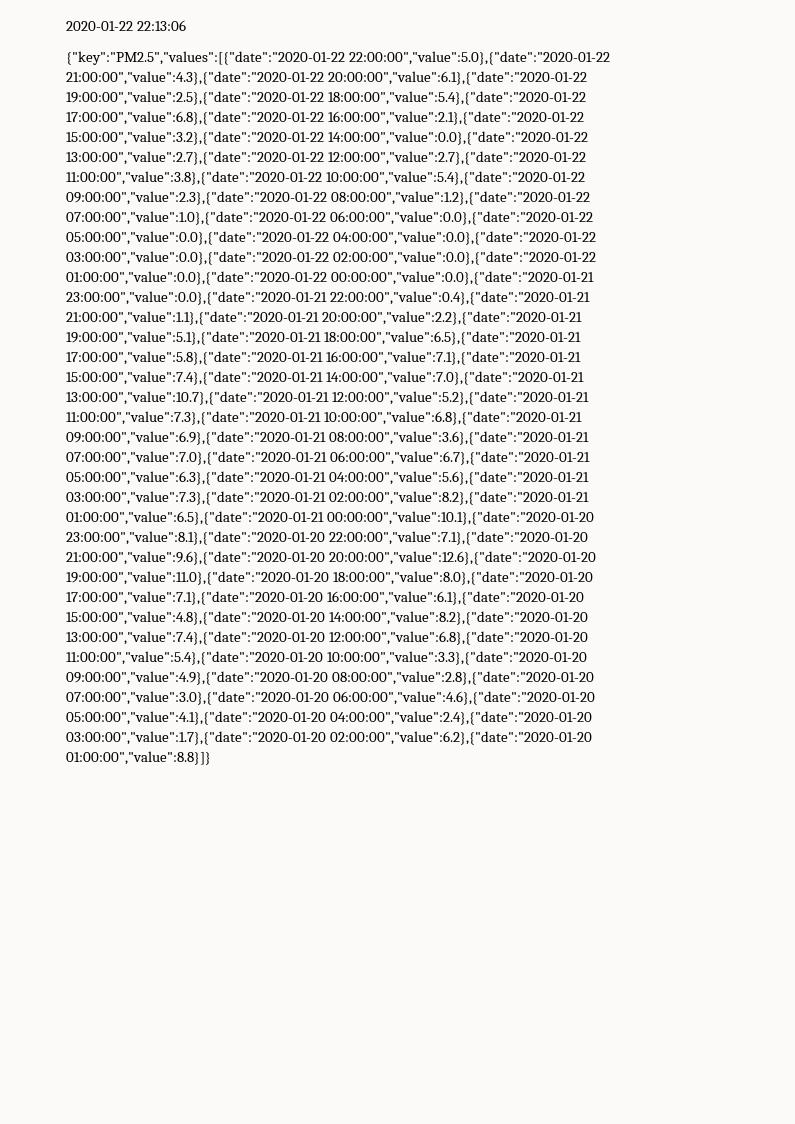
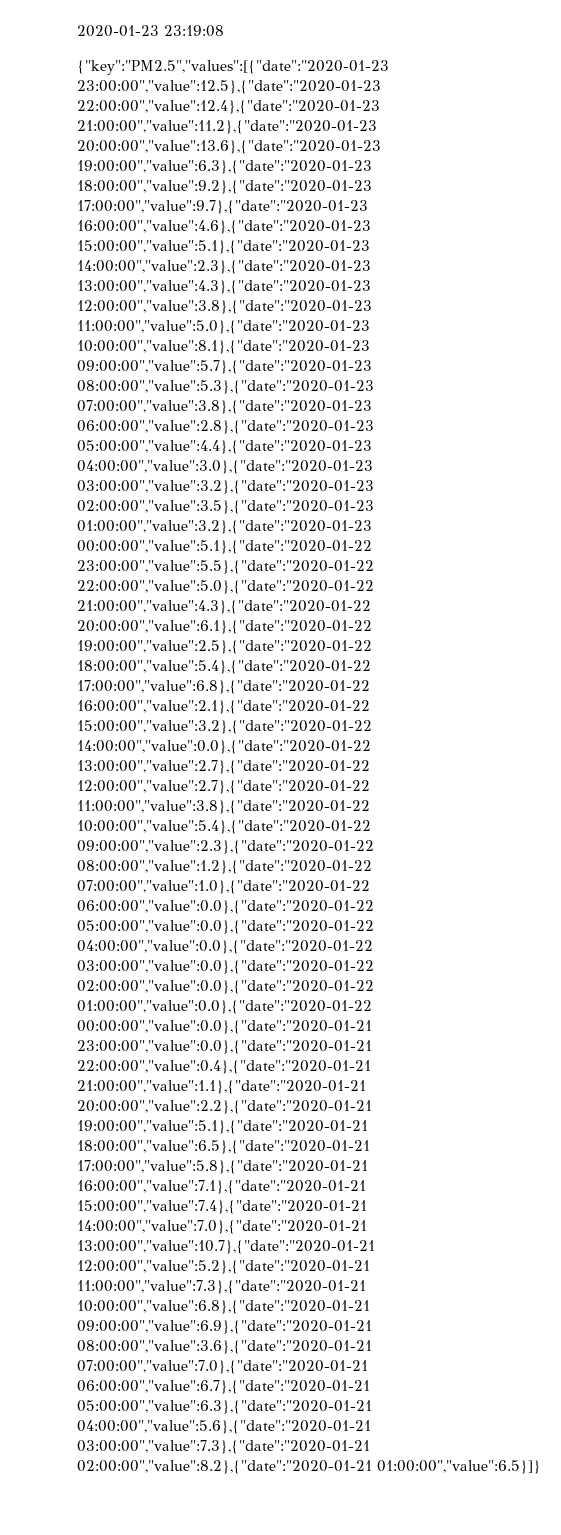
[66,20,186,31] [66,51,345,65] 2020-01-22 22:13:06 // {"key":"PM2.5","values":[{"date":"2020-01-22 -> [77,25,224,37] [77,60,389,75] [77,80,381,94] [77,100,380,114] [77,120,377,134] [77,140,381,154] [77,160,372,174] [77,180,372,194] [77,200,368,214] [77,220,371,234] [77,240,370,254] [77,260,371,274] [77,280,371,294] [77,300,372,314] [77,320,370,334] [77,340,370,354] [77,360,372,374] [77,380,374,394] [77,400,372,414] [77,420,374,434] [77,440,372,454] [77,460,373,474] [77,480,374,494] [77,500,374,514] [77,520,372,534] [77,540,372,554] [77,560,374,574] 2020-01-23 23:19:08 // {"key":"PM2.5","values":[{"date":"2020-01-23 23:00:00","value":12.5},{"date":"2020-01-23 22:00:00","value":12.4},{"date":"2020-01-23 21:00:00","value":11.2},{"date":"2020-01-23 20:00:00","value":13.6},{"date":"2020-01-23 19:00:00","value":6.3},{"date":"2020-01-23 18:00:00","value":9.2},{"date":"2020-01-23 17:00:00","value":9.7},{"date":"2020-01-23 16:00:00","value":4.6},{"date":"2020-01-23 15:00:00","value":5.1},{"date":"2020-01-23 14:00:00","value":2.3},{"date":"2020-01-23 13:00:00","value":4.3},{"date":"2020-01-23 12:00:00","value":3.8},{"date":"2020-01-23 11:00:00","value":5.0},{"date":"2020-01-23 10:00:00","value":8.1},{"date":"2020-01-23 09:00:00","value":5.7},{"date":"2020-01-23 08:00:00","value":5.3},{"date":"2020-01-23 07:00:00","value":3.8},{"date":"2020-01-23 06:00:00","value":2.8},{"date":"2020-01-23 05:00:00","value":4.4},{"date":"2020-01-23 04:00:00","value":3.0},{"date":"2020-01-23 03:00:00","value":3.2},{"date":"2020-01-23 02:00:00","value":3.5},{"date":"2020-01-23 01:00:00","value":3.2},{"date":"2020-01-23 00:00:00","value":5.1},{"date":"2020-01-22 23:00:00","value":5.5},{"date":"2020-01-22
[66,511,594,525] [66,531,588,545] [66,551,596,565] [66,571,593,585] [66,591,584,605] [66,611,588,625] [66,631,588,645] [66,651,587,665] [66,671,594,685] [66,691,595,705] [66,711,592,725] [66,731,592,745] [66,751,211,765] 01:00:00","value":6.5},{"date":"2020-01-21 00:00:00","value":10.1},{"date":"2020-01-20 23:00:00","value":8.1},{"date":"2020-01-20 22:00:00","value":7.1},{"date":"2020-01-20 21:00:00","value":9.6},{"date":"2020-01-20 20:00:00","value":12.6},{"date":"2020-01-20 19:00:00","value":11.0},{"date":"2020-01-20 18:00:00","value":8.0},{"date":"2020-01-20 17:00:00","value":7.1},{"date":"2020-01-20 16:00:00","value":6.1},{"date":"2020-01-20 15:00:00","value":4.8},{"date":"2020-01-20 14:00:00","value":8.2},{"date":"2020-01-20 13:00:00","value":7.4},{"date":"2020-01-20 12:00:00","value":6.8},{"date":"2020-01-20 11:00:00","value":5.4},{"date":"2020-01-20 10:00:00","value":3.3},{"date":"2020-01-20 09:00:00","value":4.9},{"date":"2020-01-20 08:00:00","value":2.8},{"date":"2020-01-20 07:00:00","value":3.0},{"date":"2020-01-20 06:00:00","value":4.6},{"date":"2020-01-20 05:00:00","value":4.1},{"date":"2020-01-20 04:00:00","value":2.4},{"date":"2020-01-20 03:00:00","value":1.7},{"date":"2020-01-20 02:00:00","value":6.2},{"date":"2020-01-20 01:00:00","value":8.8}]} -> [377,1460,541,1474] 01:00:00","value":6.5}]}

